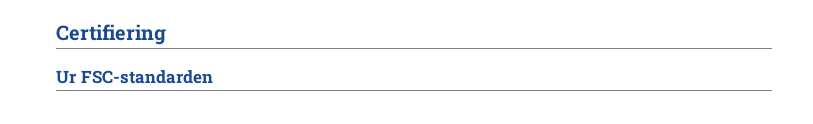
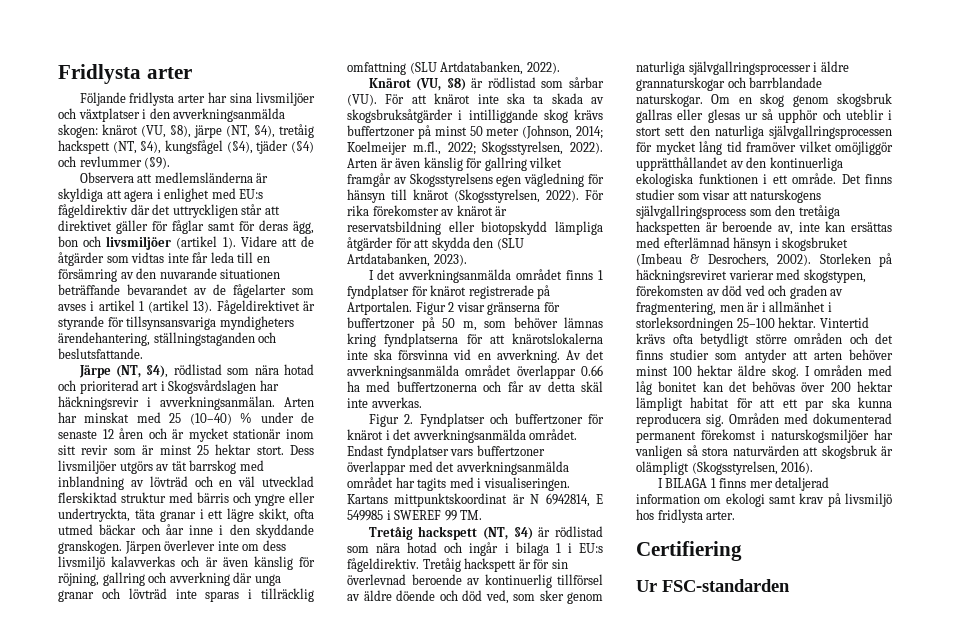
(56, 34) none -> [58,64,192,84] [79,92,315,106] [58,108,286,122] [58,124,314,138] [58,140,314,154] [58,156,171,169] [79,172,269,183] [58,188,264,202] [58,204,280,218] [58,220,314,234] [58,236,314,250] [58,252,270,266] [58,268,281,282] [58,284,314,298] [58,300,315,314] [58,316,294,330] [58,332,277,346] [58,348,143,359] [78,364,314,378] [58,380,279,394] [58,396,314,410] [58,412,315,425] [58,428,314,442] [58,444,314,455] [58,460,264,474] [58,476,314,490] [58,492,315,506] [58,508,314,522] [58,524,314,538] [58,540,286,554] [58,556,315,570] [58,572,281,586] [58,588,314,602] [347,61,560,75] [368,77,604,91] [347,93,604,106] [347,109,603,123] [347,125,603,139] [347,141,603,155] [347,157,563,171] [347,173,604,187] [347,189,604,203] [347,205,508,216] [347,221,603,235] [347,237,524,251] [347,253,467,267] [368,269,603,283] [347,285,551,299] [347,301,560,315] [347,317,603,331] [347,333,603,347] [347,349,604,363] [347,365,603,379] [347,381,603,393] [347,397,422,408] [368,413,604,427] [347,429,578,443] [347,445,545,459] [347,461,569,475] [347,477,570,491] [347,493,603,507] [347,510,483,521] [368,526,603,540] [347,542,603,556] [347,558,568,572] [347,574,603,588] [347,590,603,604] [636,61,849,75] [636,77,823,91] [636,93,892,107] [636,109,892,123] [636,125,892,139] [636,141,893,155] [636,157,843,171] [636,173,892,187] [636,189,822,203] [636,205,840,219] [636,221,892,235] [636,237,849,251] [636,253,892,267] [636,269,866,283] [636,285,844,299] [636,301,832,315] [636,317,869,331] [636,333,893,347] [636,349,893,363] [636,365,892,379] [636,381,893,395] [636,397,892,411] [636,413,892,427] [636,429,893,443] [635,445,893,459] [636,461,814,475] [657,477,830,491] [636,493,892,507] [636,509,736,523] Fridlysta arter // Följande fridlysta arter har sina livsmiljöer och växtplatser i den avverkningsanmälda skogen: knärot (VU, §8), järpe (NT, §4), tretåig hackspett (NT, §4), kungsfågel (§4), tjäder (§4) och revlummer (§9). // Observera att medlemsländerna är skyldiga att agera i enlighet med EU:s fågeldirektiv där det uttryckligen står att direktivet gäller för fåglar samt för deras ägg, bon och livsmiljöer (artikel 1). Vidare att de åtgärder som vidtas inte får leda till en försämring av den nuvarande situationen beträffande bevarandet av de fågelarter som avses i artikel 1 (artikel 13). Fågeldirektivet är styrande för tillsynsansvariga myndigheters ärendehantering, ställningstaganden och beslutsfattande. // Järpe (NT, §4), rödlistad som nära hotad och prioriterad art i Skogsvårdslagen har häckningsrevir i avverkningsanmälan. Arten har minskat med 25 (10–40) % under de senaste 12 åren och är mycket stationär inom sitt revir som är minst 25 hektar stort. Dess livsmiljöer utgörs av tät barrskog med inblandning av lövträd och en väl utvecklad flerskiktad struktur med bärris och yngre eller undertryckta, täta granar i ett lägre skikt, ofta utmed bäckar och åar inne i den skyddande granskogen. Järpen överlever inte om dess livsmiljö kalavverkas och är även känslig för röjning, gallring och avverkning där unga granar och lövträd inte sparas i tillräcklig omfattning (SLU Artdatabanken, 2022). // Knärot (VU, §8) är rödlistad som sårbar (VU). För att knärot inte ska ta skada av skogsbruksåtgärder i intilliggande skog krävs buffertzoner på minst 50 meter (Johnson, 2014; Koelmeijer m.fl., 2022; Skogsstyrelsen, 2022). Arten är även känslig för gallring vilket framgår av Skogsstyrelsens egen vägledning för hänsyn till knärot (Skogsstyrelsen, 2022). För rika förekomster av knärot är reservatsbildning eller biotopskydd lämpliga åtgärder för att skydda den (SLU Artdatabanken, 2023). // I det avverkningsanmälda området finns 1 fyndplatser för knärot registrerade på Artportalen. Figur 2 visar gränserna för buffertzoner på 50 m, som behöver lämnas kring fyndplatserna för att knärotslokalerna inte ska försvinna vid en avverkning. Av det avverkningsanmälda området överlappar 0.66 ha med buffertzonerna och får av detta skäl inte avverkas. // Figur 2. Fyndplatser och buffertzoner för knärot i det avverkningsanmälda området. Endast fyndplatser vars buffertzoner överlappar med det avverkningsanmälda området har tagits med i visualiseringen. Kartans mittpunktskoordinat är N 6942814, E 549985 i SWEREF 99 TM. // Tretåig hackspett (NT, §4) är rödlistad som nära hotad och ingår i bilaga 1 i EU:s fågeldirektiv. Tretåig hackspett är för sin överlevnad beroende av kontinuerlig tillförsel av äldre döende och död ved, som sker genom naturliga självgallringsprocesser i äldre grannaturskogar och barrblandade naturskogar. Om en skog genom skogsbruk gallras eller glesas ur så upphör och uteblir i stort sett den naturliga självgallringsprocessen för mycket lång tid framöver vilket omöjliggör upprätthållandet av den kontinuerliga ekologiska funktionen i ett område. Det finns studier som visar att naturskogens självgallringsprocess som den tretåiga hackspetten är beroende av, inte kan ersättas med efterlämnad hänsyn i skogsbruket (Imbeau & Desrochers, 2002). Storleken på häckningsreviret varierar med skogstypen, förekomsten av död ved och graden av fragmentering, men är i allmänhet i storleksordningen 25–100 hektar. Vintertid krävs ofta betydligt större områden och det finns studier som antyder att arten behöver minst 100 hektar äldre skog. I områden med låg bonitet kan det behövas över 200 hektar lämpligt habitat för att ett par ska kunna reproducera sig. Områden med dokumenterad permanent förekomst i naturskogsmiljöer har vanligen så stora naturvärden att skogsbruk är olämpligt (Skogsstyrelsen, 2016). // I BILAGA 1 finns mer detaljerad information om ekologi samt krav på livsmiljö hos fridlysta arter. //

